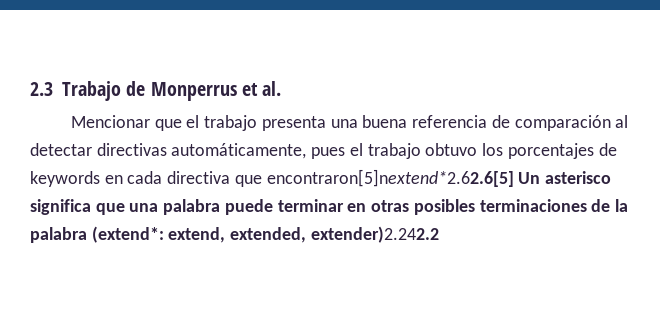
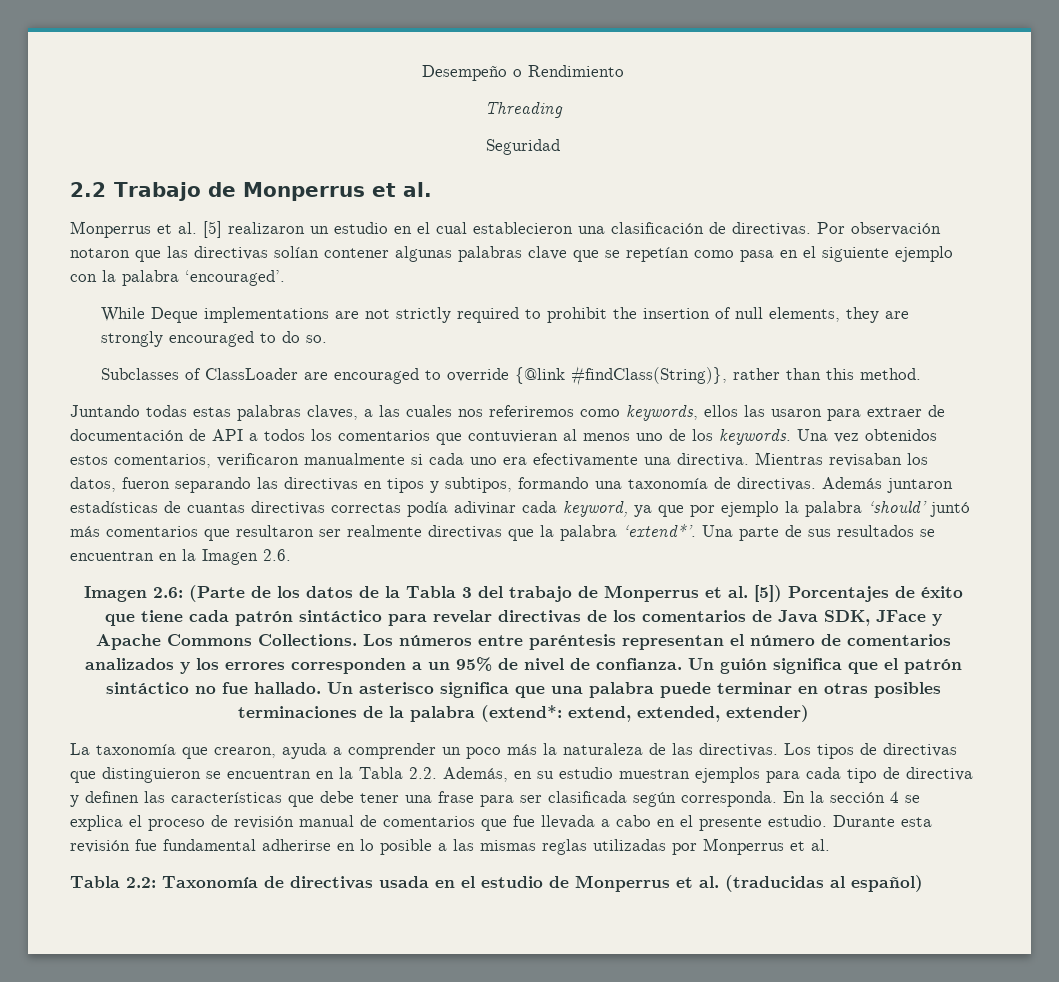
[30,82,53,96] 2.3 -> [422,65,624,81] [484,102,563,118] [486,139,560,155] [70,182,106,197] Desempeño o Rendimiento // Threading // Seguridad // 2.2
[71,115,629,131] [30,143,617,159] [30,169,514,187] Mencionar que el trabajo presenta una buena referencia de comparación al detectar directivas automáticamente, pues el trabajo obtuvo los porcentajes de keywords en cada directiva que encontraron[5]nextend*2.62.6[5] -> [70,221,941,238] [70,246,953,262] [70,270,285,286] [100,307,909,323] [100,331,327,347] [100,366,921,386] [70,405,945,421] [70,429,937,445] [70,452,928,468] [70,477,953,493] [70,501,970,517] [70,524,935,541] [70,549,291,565] [83,585,963,602] [104,610,942,626] [95,634,951,650] [84,657,962,674] [105,682,321,694] Monperrus et al. [5] realizaron un estudio en el cual establecieron una clasificación de directivas. Por observación notaron que las directivas solían contener algunas palabras clave que se repetían como pasa en el siguiente ejemplo con la palabra ‘encouraged’. // While Deque implementations are not strictly required to prohibit the insertion of null elements, they are strongly encouraged to do so. // Subclasses of ClassLoader are encouraged to override {@link #findClass(String)}, rather than this method. // Juntando todas estas palabras claves, a las cuales nos referiremos como keywords, ellos las usaron para extraer de documentación de API a todos los comentarios que contuvieran al menos uno de los keywords. Una vez obtenidos estos comentarios, verificaron manualmente si cada uno era efectivamente una directiva. Mientras revisaban los datos, fueron separando las directivas en tipos y subtipos, formando una taxonomía de directivas. Además juntaron estadísticas de cuantas directivas correctas podía adivinar cada keyword, ya que por ejemplo la palabra ‘should’ juntó más comentarios que resultaron ser realmente directivas que la palabra ‘extend*’. Una parte de sus resultados se encuentran en la Imagen 2.6. // Imagen 2.6: (Parte de los datos de la Tabla 3 del trabajo de Monperrus et al. [5]) Porcentajes de éxito que tiene cada patrón sintáctico para revelar directivas de los comentarios de Java SDK, JFace y Apache Commons Collections. Los números entre paréntesis representan el número de comentarios analizados y los errores corresponden a un 95% de nivel de confianza. Un guión significa que el patrón sintáctico no fue hallado.
[310,226,439,243] extender)2.242.2 -> [725,705,809,722] [70,743,957,759] [70,767,973,783] [70,791,920,807] [70,815,932,831] [70,838,830,855] [70,875,923,892] extender) // La taxonomía que crearon, ayuda a comprender un poco más la naturaleza de las directivas. Los tipos de directivas que distinguieron se encuentran en la Tabla 2.2. Además, en su estudio muestran ejemplos para cada tipo de directiva y definen las características que debe tener una frase para ser clasificada según corresponda. En la sección 4 se explica el proceso de revisión manual de comentarios que fue llevada a cabo en el presente estudio. Durante esta revisión fue fundamental adherirse en lo posible a las mismas reglas utilizadas por Monperrus et al. // Tabla 2.2: Taxonomía de directivas usada en el estudio de Monperrus et al. (traducidas al español)

